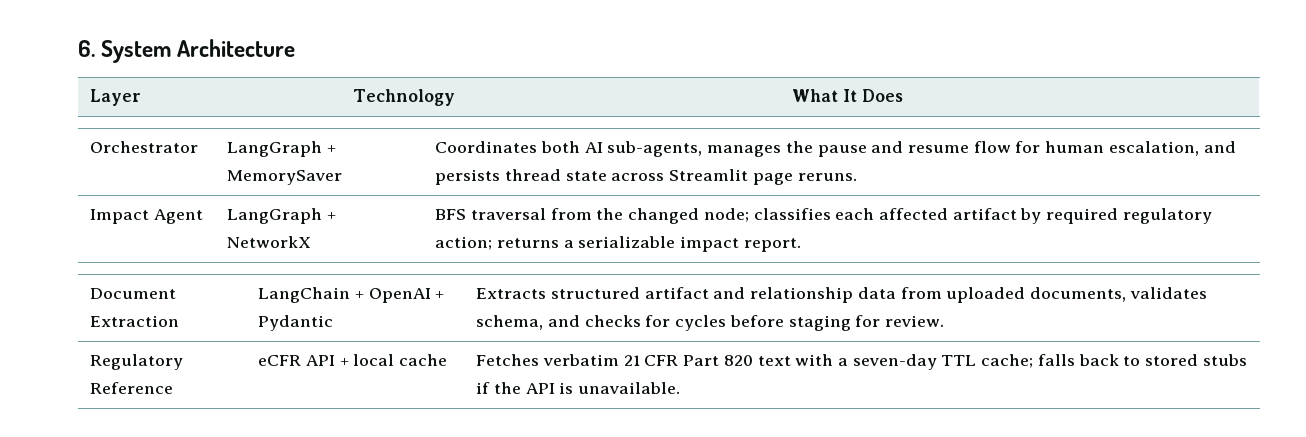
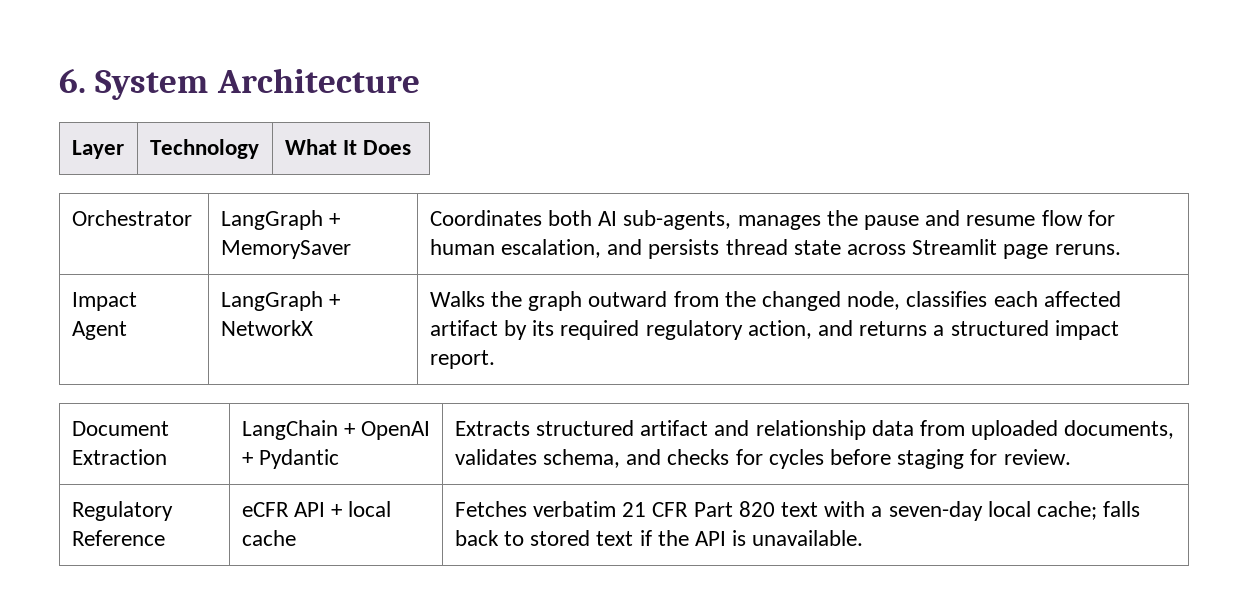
[435,208,546,220] BFS traversal -> [429,291,668,311] Walks the graph outward
[703,208,749,222] node; -> [847,291,901,310] node,
(1042, 216) none -> [532,320,555,336] its
[435,236,493,250] action; -> [747,320,853,339] action, and
[578,236,676,248] serializable -> [950,320,1049,336] structured
[941,355,977,366] TTL -> [987,501,1031,517] local
[1202,354,1247,366] stubs -> [596,531,634,546] text

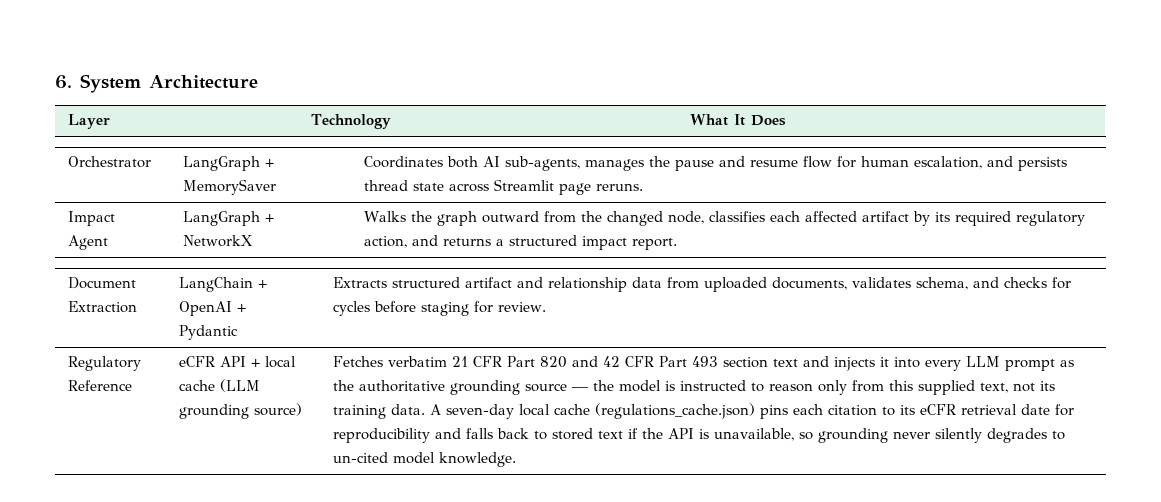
(296, 538) none -> [219,379,260,392] [178,403,302,419] (LLM grounding source)
[780,501,1098,521] text with a seven-day local cache; -> [571,356,1074,371] [332,380,1055,395] [332,403,1074,419] [332,428,461,443] and 42 CFR Part 493 section text and injects it into every LLM prompt as the authoritative grounding source — the model is instructed to reason only from this supplied text, not its training data. A seven-day local cache (regulations_cache.json) pins each citation to its eCFR retrieval date for reproducibility and
[752,530,864,546] unavailable. -> [713,428,1065,443] [332,452,516,467] unavailable, so grounding never silently degrades to un-cited model knowledge.

